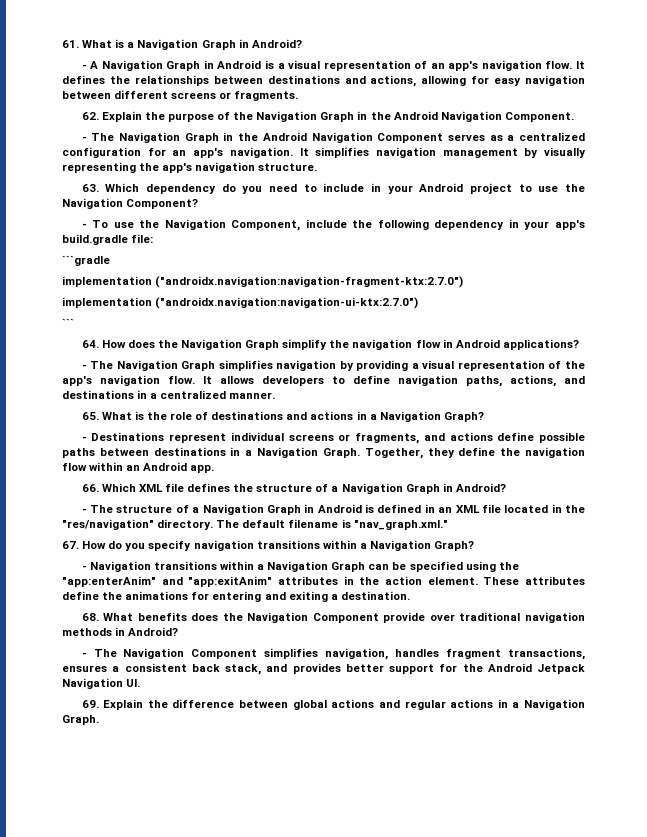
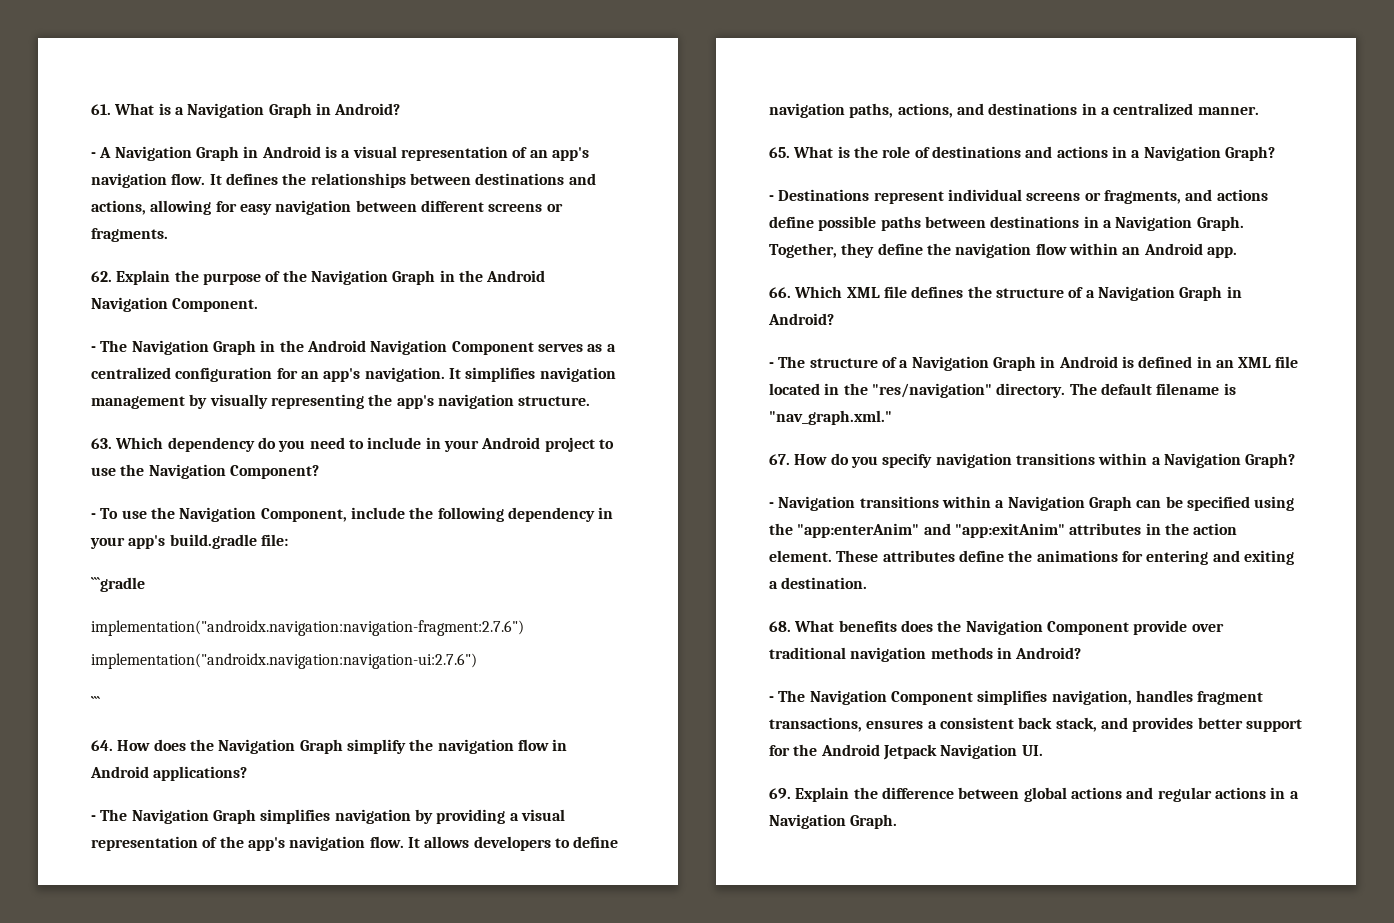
[62,276,464,288] [62,297,419,309] implementation ("androidx.navigation:navigation-fragment-ktx:2.7.0") // implementation ("androidx.navigation:navigation-ui-ktx:2.7.0") -> [91,620,524,636] [91,653,477,669] implementation("androidx.navigation:navigation-fragment:2.7.6") // implementation("androidx.navigation:navigation-ui:2.7.6")

